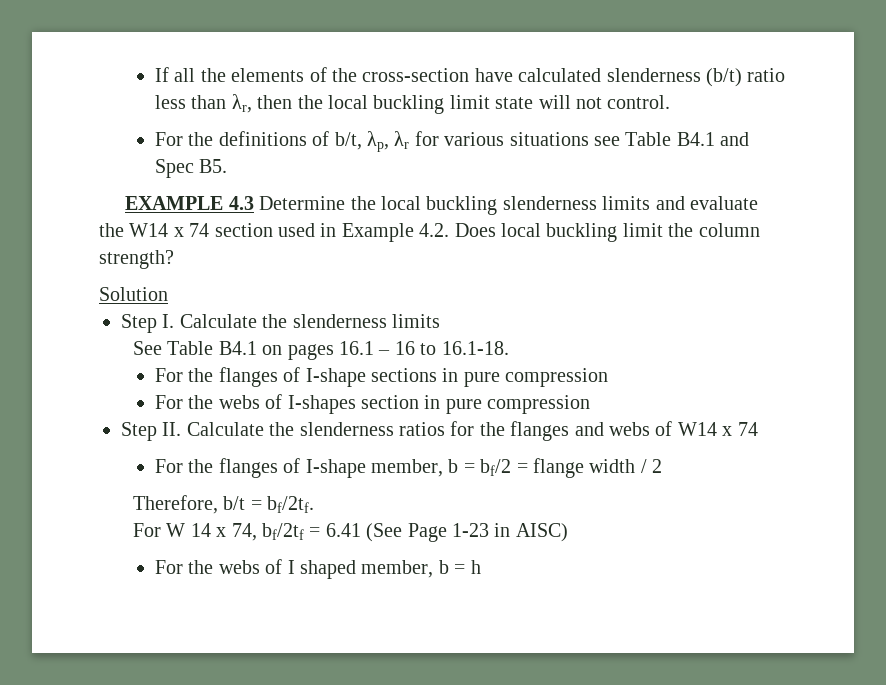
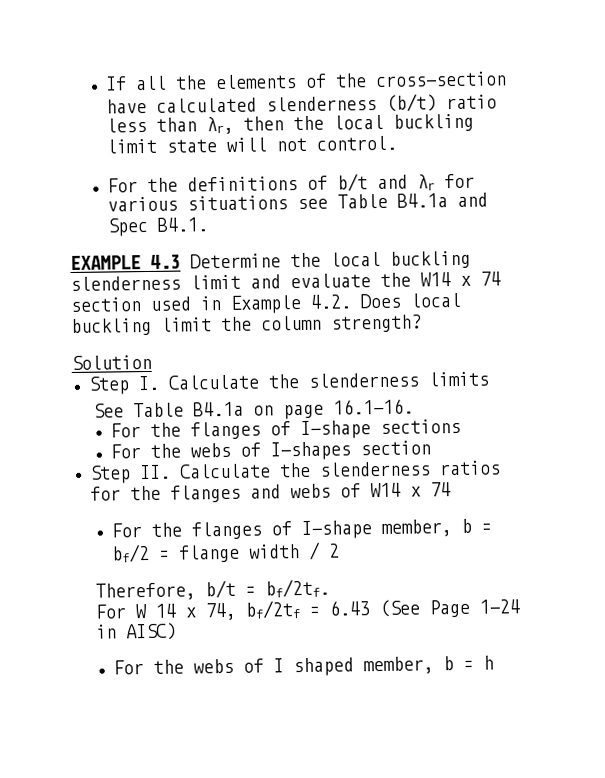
[334,131,390,152] b/t, λp, -> [336,173,408,192] b/t and
[676,132,715,146] B4.1 -> [396,193,448,208] B4.1a
[199,159,228,173] B5. -> [156,217,208,232] B4.1.
[602,196,651,210] limits -> [190,274,241,290] limit
[218,341,509,360] B4.1 on pages 16.1 – 16 to 16.1-18. -> [193,398,415,420] B4.1a on page 16.1-16.
[442,368,609,387] in pure compression -> (461, 426) none
[424,395,591,414] in pure compression -> (431, 448) none
[325,523,361,537] 6.41 -> [329,600,371,616] 6.43
[452,523,490,537] 1-23 -> [479,599,521,614] 1-24

